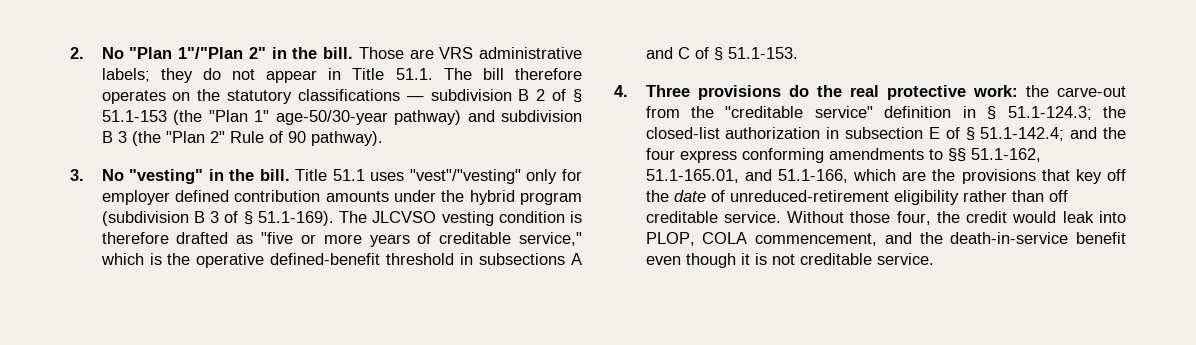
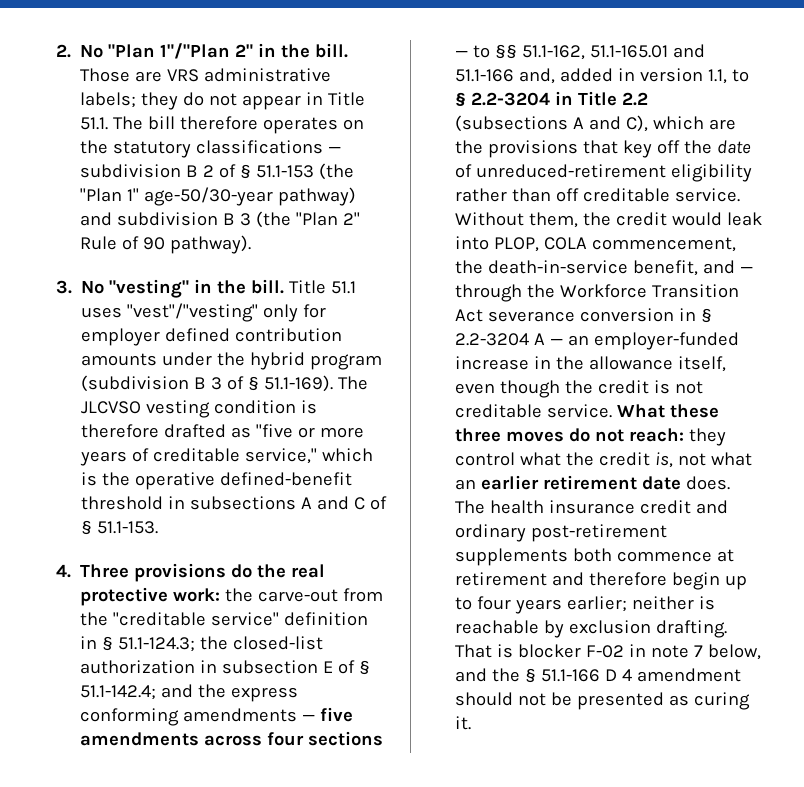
[645,148,675,160] four -> (227, 691) none
[928,148,1041,162] [645,169,848,183] to §§ 51.1-162, 51.1-165.01, and 51.1-166, -> [302,707,354,722] [80,731,384,746] [455,44,706,60] [455,68,750,84] [455,91,649,107] [455,115,649,132] — five amendments across four sections — to §§ 51.1-162, 51.1-165.01 and 51.1-166 and, added in version 1.1, to § 2.2-3204 in Title 2.2 (subsections A and C),
[850,211,931,225] those four, -> [529,212,579,228] them,
[884,232,912,244] and -> (737, 244) none
[1076,232,1126,244] [645,253,934,268] benefit even though it is not creditable service. -> [633,260,754,276] [455,284,740,302] [455,308,713,323] [455,332,740,350] [455,356,727,372] [455,380,704,398] [455,404,720,418] [455,428,727,446] [455,452,753,468] [455,475,731,490] [455,500,729,514] [455,524,668,542] [455,548,735,566] [455,572,748,590] [455,596,716,614] [455,620,728,638] [455,644,762,660] [455,668,742,683] [455,692,751,710] [455,716,472,730] benefit, and — through the Workforce Transition Act severance conversion in § 2.2-3204 A — an employer-funded increase in the allowance itself, even though the credit is not creditable service. What these three moves do not reach: they control what the credit is, not what an earlier retirement date does. The health insurance credit and ordinary post-retirement supplements both commence at retirement and therefore begin up to four years earlier; neither is reachable by exclusion drafting. That is blocker F-02 in note 7 below, and the § 51.1-166 D 4 amendment should not be presented as curing it.

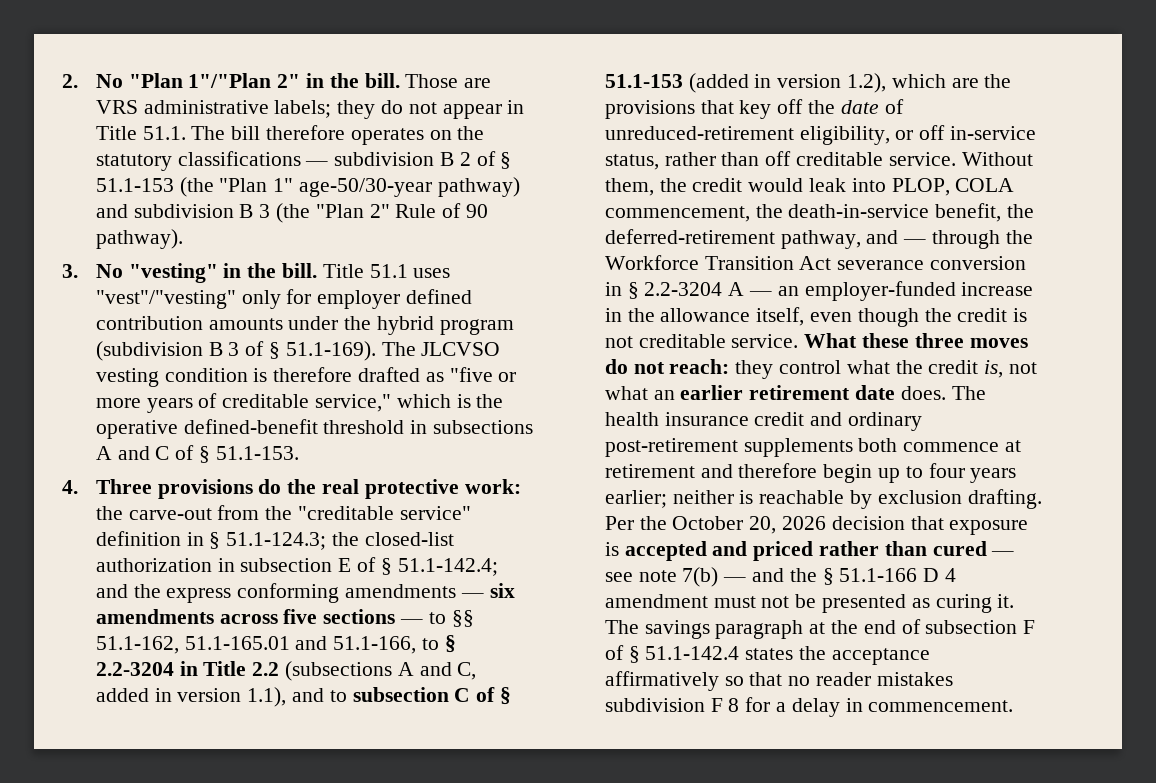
[320,707,354,722] five -> [489,583,515,598] six
[267,732,305,746] four -> [283,609,318,624] five
[455,68,728,84] 51.1-166 and, added in version 1.1, -> [333,636,417,654] 51.1-166,
[626,115,649,132] C), -> [457,662,477,680] [95,687,511,707] [604,73,886,93] C, added in version 1.1), and to subsection C of § 51.1-153 (added in version 1.2),
[671,164,753,182] eligibility -> [799,125,1036,145] [604,154,659,170] eligibility, or off in-service status,
(699, 268) none -> [1006,204,1034,218] [604,229,861,249] the deferred-retirement pathway,
[455,644,762,660] That is blocker F-02 in note 7 below, -> [604,516,1029,535] [604,541,1015,561] [604,567,747,587] Per the October 20, 2026 decision that exposure is accepted and priced rather than cured — see note 7(b) —
[455,692,514,706] should -> [713,596,756,608] must
(472, 723) none -> [604,619,1036,639] [604,645,930,665] [604,671,953,691] [604,697,1014,717] The savings paragraph at the end of subsection F of § 51.1-142.4 states the acceptance affirmatively so that no reader mistakes subdivision F 8 for a delay in commencement.

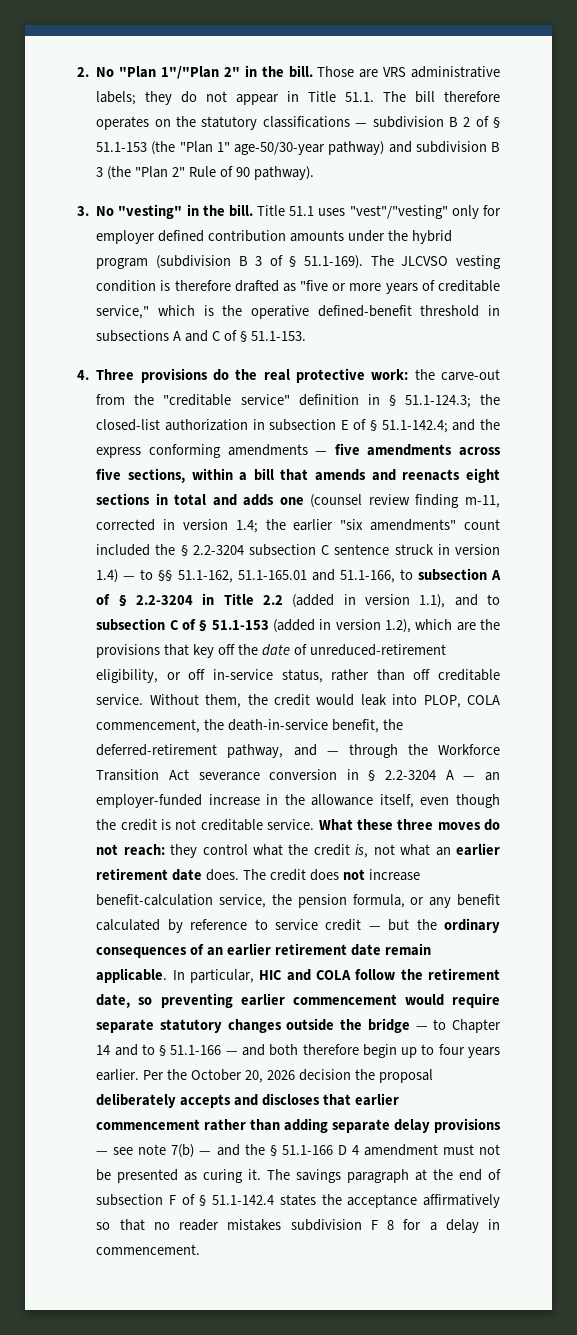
[489,583,515,598] six -> [334,443,360,455] five
[323,609,396,624] sections -> [127,468,501,483] [96,493,500,508] [96,519,500,533] [96,544,501,556] [96,569,119,583] sections, within a bill that amends and reenacts eight sections in total and adds one (counsel review finding m-11, corrected in version 1.4; the earlier "six amendments" count included the § 2.2-3204 subsection C sentence struck in version 1.4)
(439, 644) none -> [417,568,501,581] [96,594,111,605] subsection A of
[284,661,477,681] [95,688,149,702] (subsections A and C, added -> [292,594,335,608] (added
[604,412,922,431] [604,438,1021,457] [604,464,733,478] health insurance credit and ordinary post-retirement supplements both commence at retirement and -> [269,869,420,881] [96,894,500,908] [96,918,501,933] [96,943,431,958] [96,968,500,983] [96,993,500,1008] [96,1018,501,1033] [96,1044,299,1056] credit does not increase benefit-calculation service, the pension formula, or any benefit calculated by reference to service credit — but the ordinary consequences of an earlier retirement date remain applicable. In particular, HIC and COLA follow the retirement date, so preventing earlier commencement would require separate statutory changes outside the bridge — to Chapter 14 and to § 51.1-166 — and both
[604,489,1042,509] earlier; neither is reachable by exclusion drafting. -> [96,1069,140,1081] earlier.
[910,516,1029,535] [604,541,987,561] that exposure is accepted and priced rather than cured -> [354,1069,433,1083] [96,1093,399,1108] [96,1118,501,1133] the proposal deliberately accepts and discloses that earlier commencement rather than adding separate delay provisions

